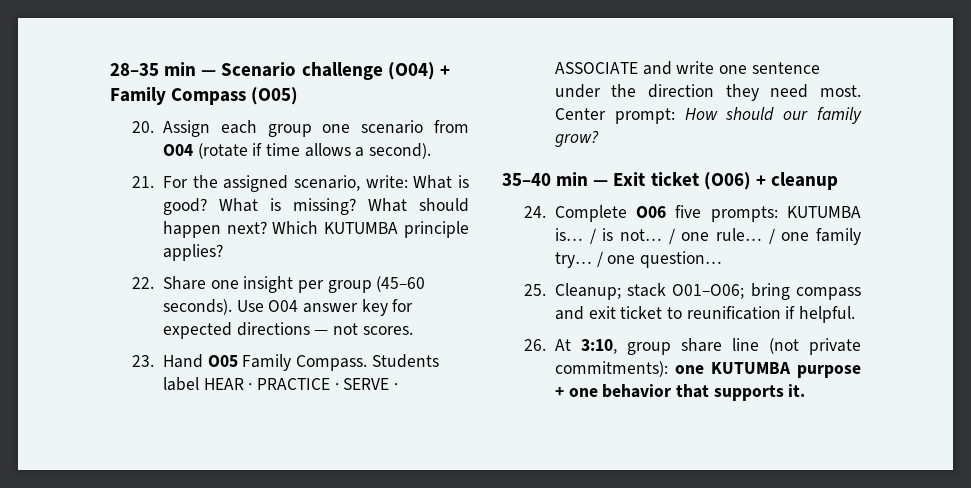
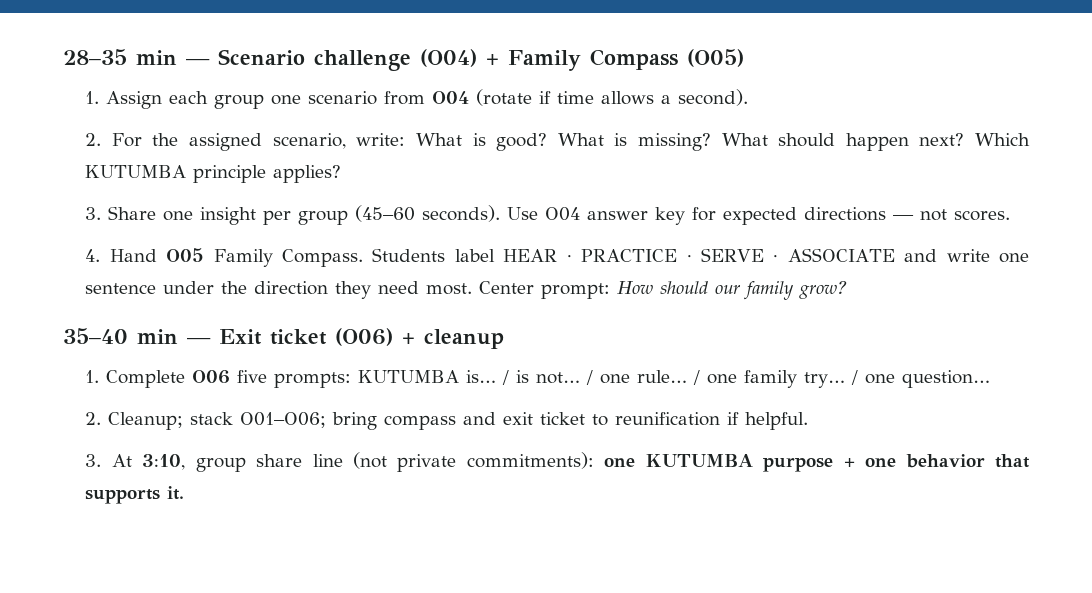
[132,121,155,133] 20. -> [85,91,100,104] 1.
[132,176,155,188] 21. -> [85,133,102,146] 2.
[132,277,155,289] 22. -> [85,207,102,220] 3.
[132,355,155,367] 23. -> [85,249,101,262] 4.
[524,206,547,218] 24. -> [85,370,100,383] 1.
[524,284,547,296] 25. -> [85,412,102,425] 2.
[524,339,547,351] 26. -> [85,454,102,467] 3.

